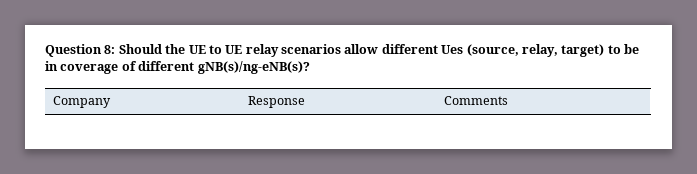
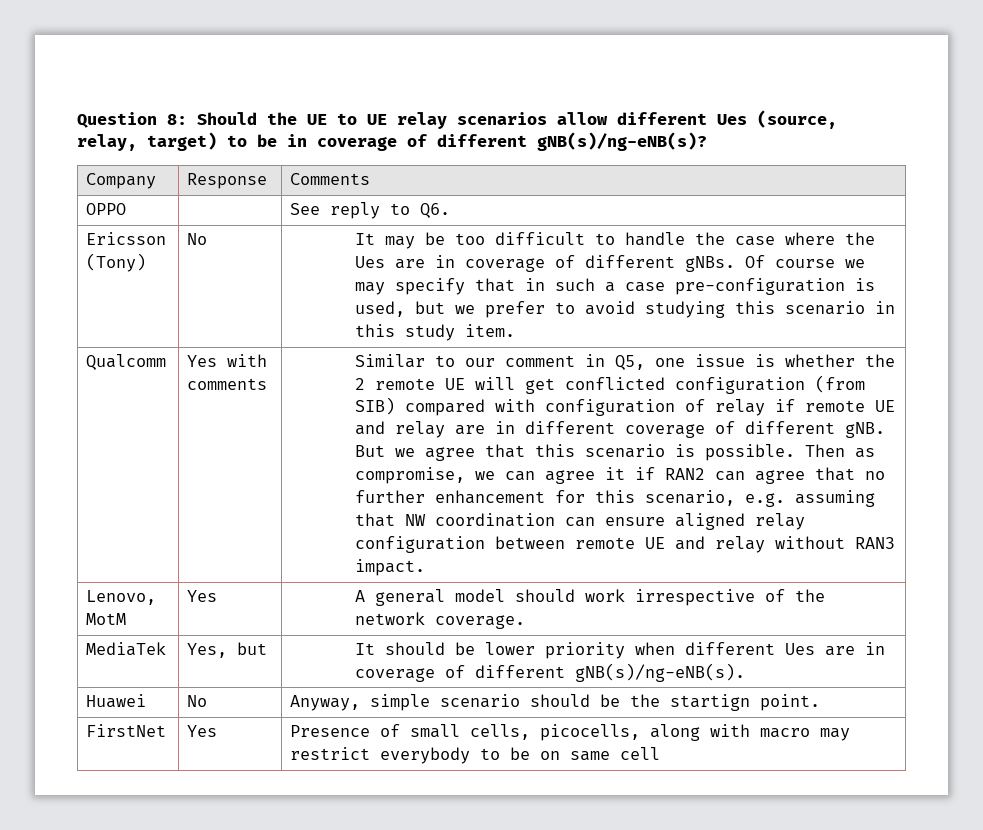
(509, 100) none -> [85,203,126,215] [289,202,450,219] [85,232,166,245] [85,253,146,272] [186,233,207,245] [355,232,876,249] [355,255,866,272] [355,278,876,295] [355,301,896,318] [355,324,516,341] [85,354,166,370] [186,354,267,367] [186,378,267,390] [355,354,896,370] [355,375,866,394] [355,397,896,416] [355,421,886,438] [355,444,876,461] [355,467,886,484] [355,490,876,507] [355,513,806,530] [355,536,896,553] [355,559,426,576] [85,590,156,605] [85,613,126,625] [186,590,217,602] [355,589,826,606] [355,612,526,629] [85,642,166,656] [186,642,267,658] [355,642,886,659] [355,663,746,682] [85,694,146,708] [186,695,207,707] [289,694,820,711] [85,724,166,737] [186,725,217,737] [289,724,850,741] [289,747,660,764] // OPPO | | See reply to Q6. // Ericsson (Tony) | No | It may be too difficult to handle the case where the Ues are in coverage of different gNBs. Of course we may specify that in such a case pre-configuration is used, but we prefer to avoid studying this scenario in this study item. // Qualcomm | Yes with comments | Similar to our comment in Q5, one issue is whether the 2 remote UE will get conflicted configuration (from SIB) compared with configuration of relay if remote UE and relay are in different coverage of different gNB. But we agree that this scenario is possible. Then as compromise, we can agree it if RAN2 can agree that no further enhancement for this scenario, e.g. assuming that NW coordination can ensure aligned relay configuration between remote UE and relay without RAN3 impact. // Lenovo, MotM | Yes | A general model should work irrespective of the network coverage. // MediaTek | Yes, but | It should be lower priority when different Ues are in coverage of different gNB(s)/ng-eNB(s). // Huawei | No | Anyway, simple scenario should be the startign point. // FirstNet | Yes | Presence of small cells, picocells, along with macro may restrict everybody to be on same cell

